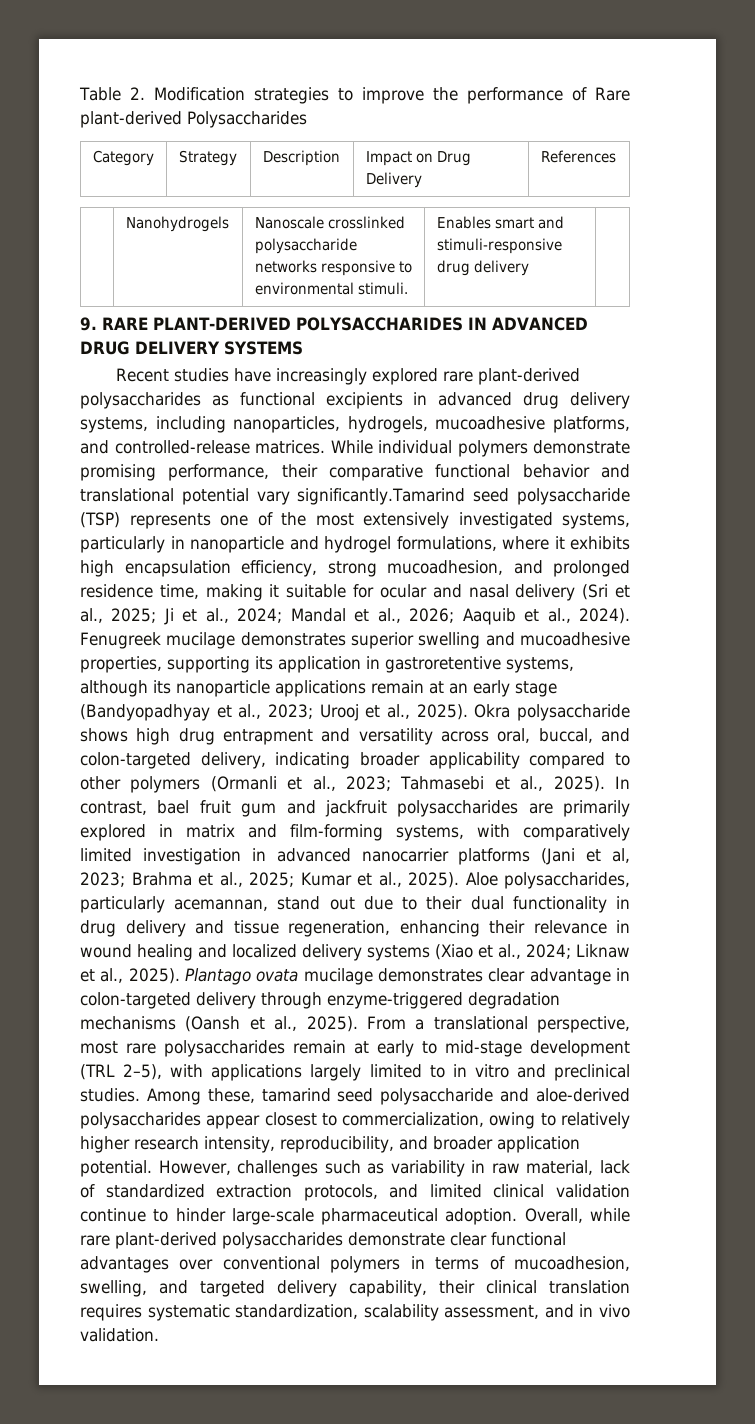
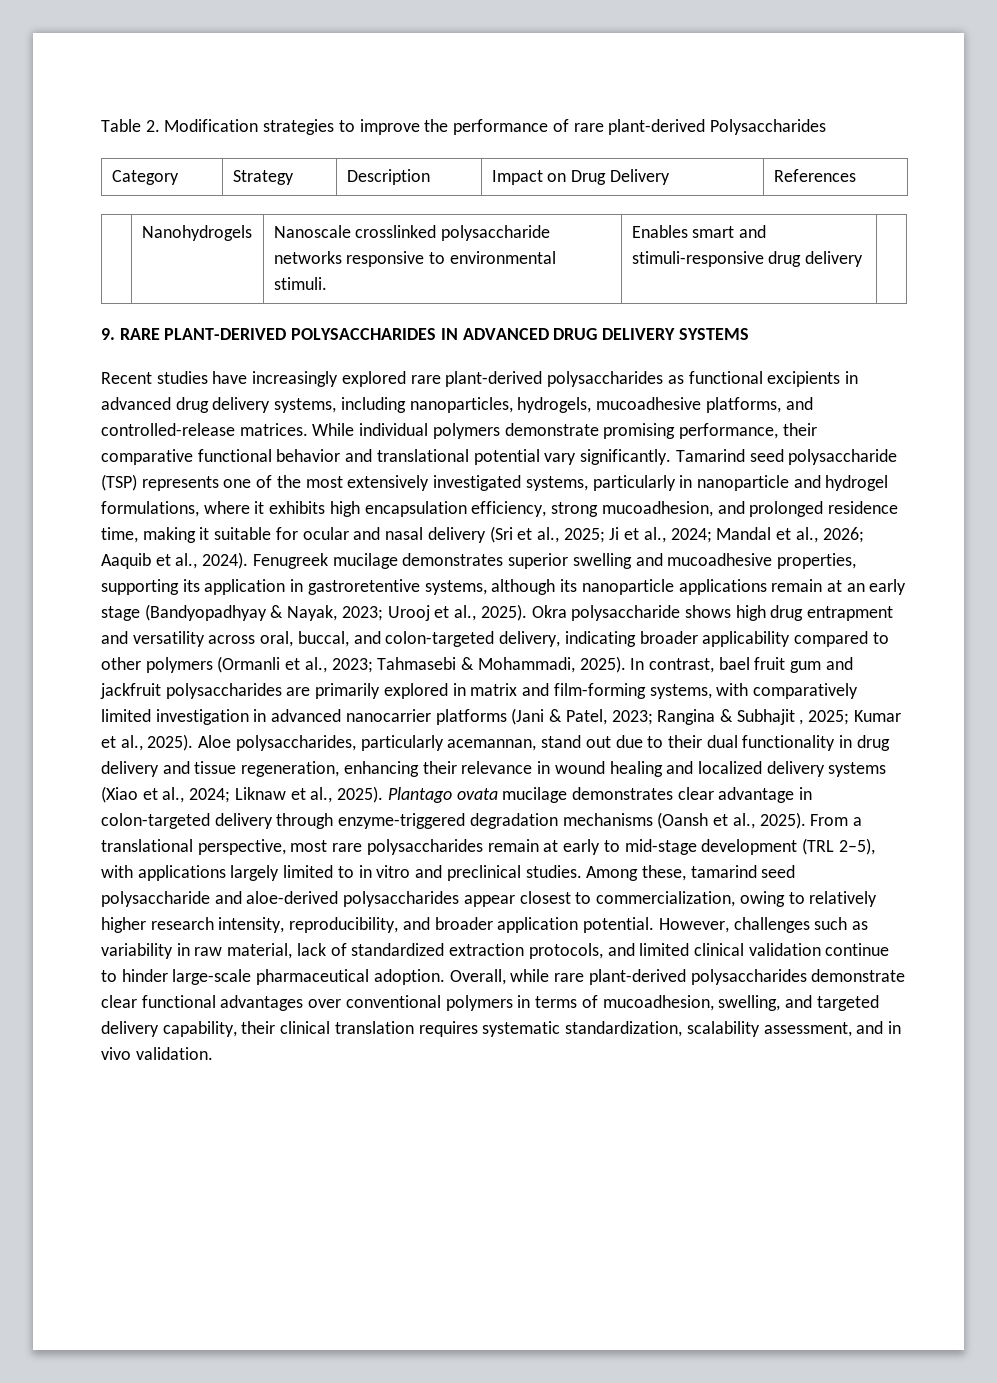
[595,87,630,101] Rare -> [573,123,604,132] rare
[297,488,466,505] significantly.Tamarind -> [580,449,745,465] significantly. Tamarind
[216,704,262,719] et al., -> [270,605,338,621] & Nayak,
[494,776,544,791] et al., -> [461,657,575,673] & Mohammadi,
[586,848,630,863] [80,872,243,887] et al, 2023; Brahma et al., -> [549,709,804,725] & Patel, 2023; Rangina & Subhajit ,

